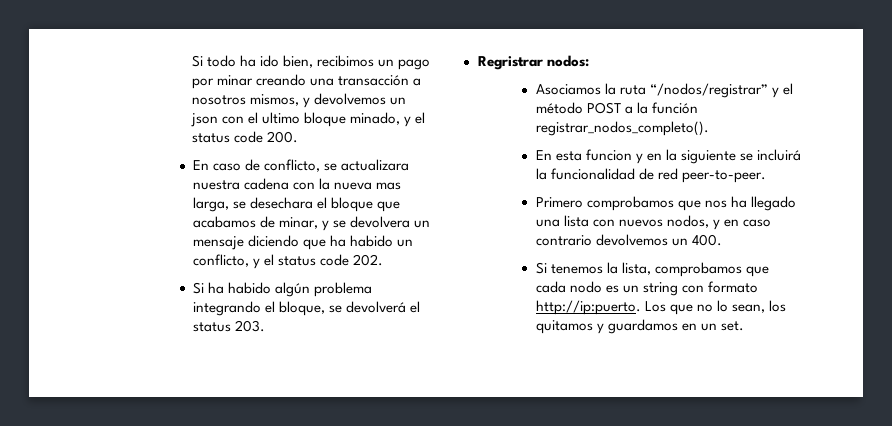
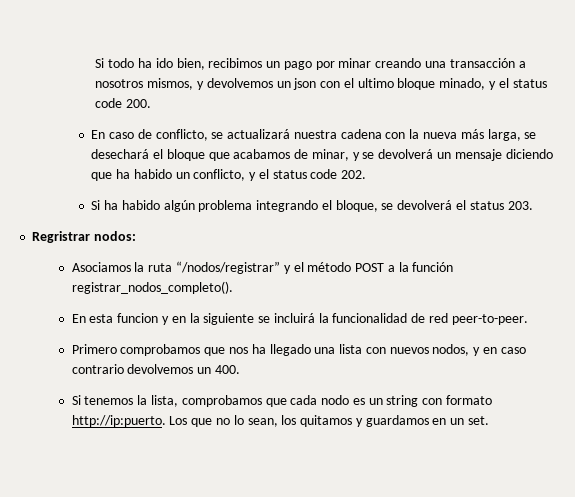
[341,159,410,171] actualizara -> [227,129,291,139] actualizará
[376,182,402,190] mas -> [460,129,484,139] más
[250,197,314,209] desechara -> [91,149,150,159] desechará
[350,216,411,228] devolvera -> [378,149,434,159] devolverá

